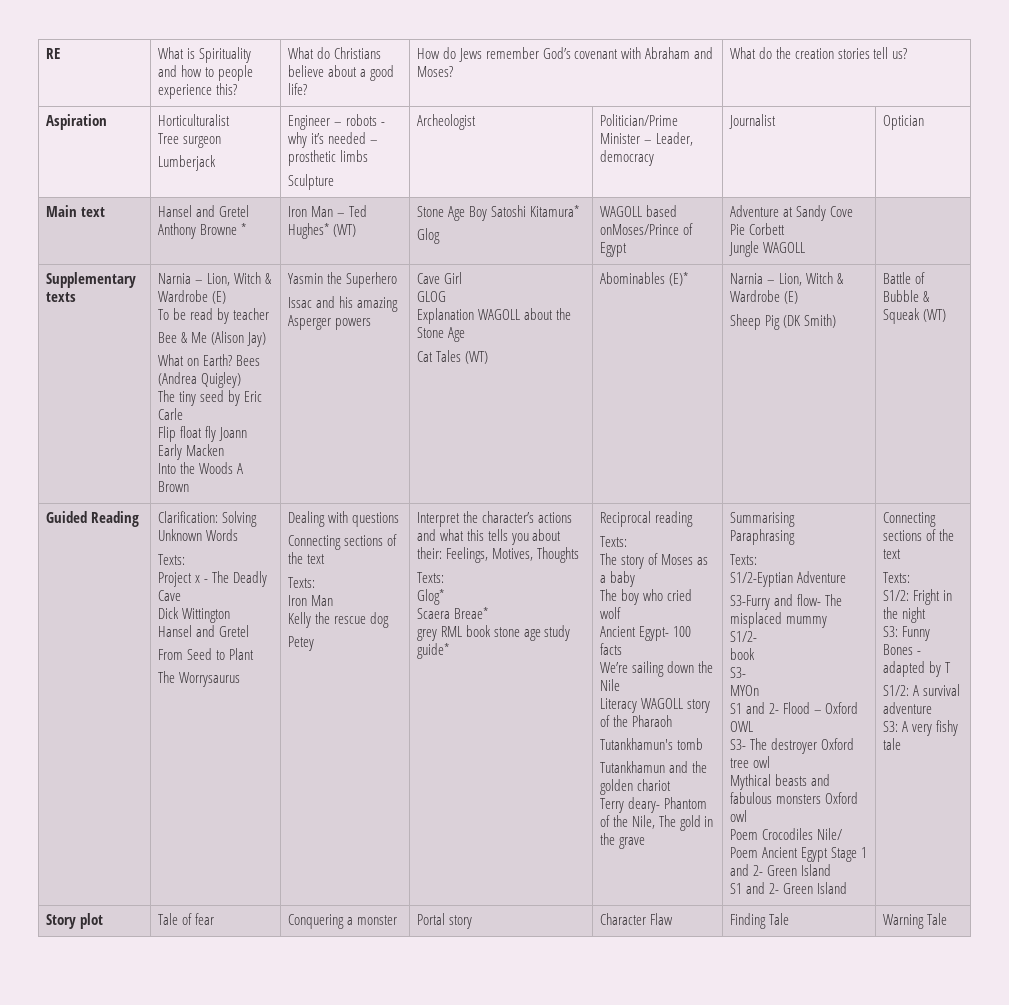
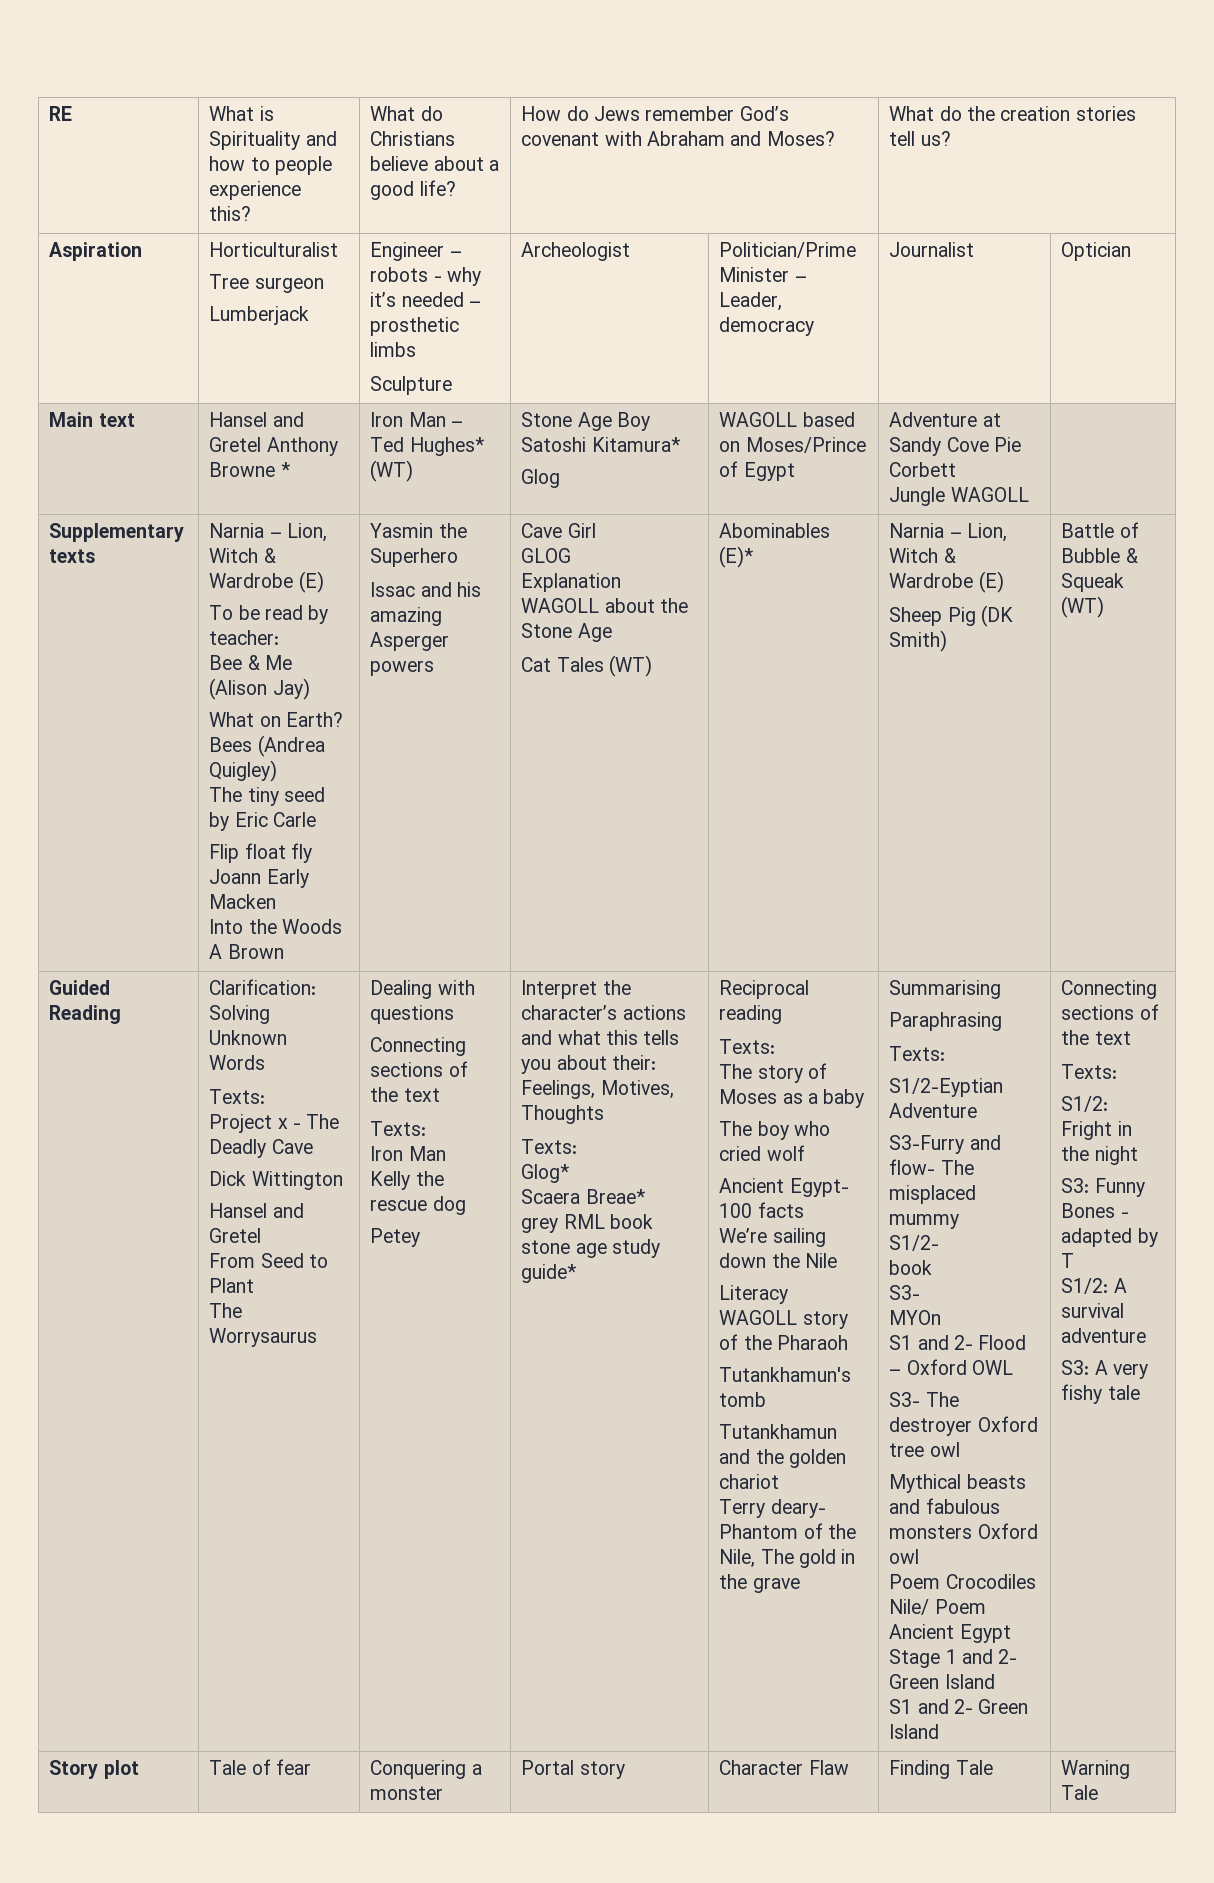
[599,224,679,235] onMoses/Prince -> [719,437,866,453] on Moses/Prince
[232,308,269,320] teacher -> [209,630,280,645] teacher:

